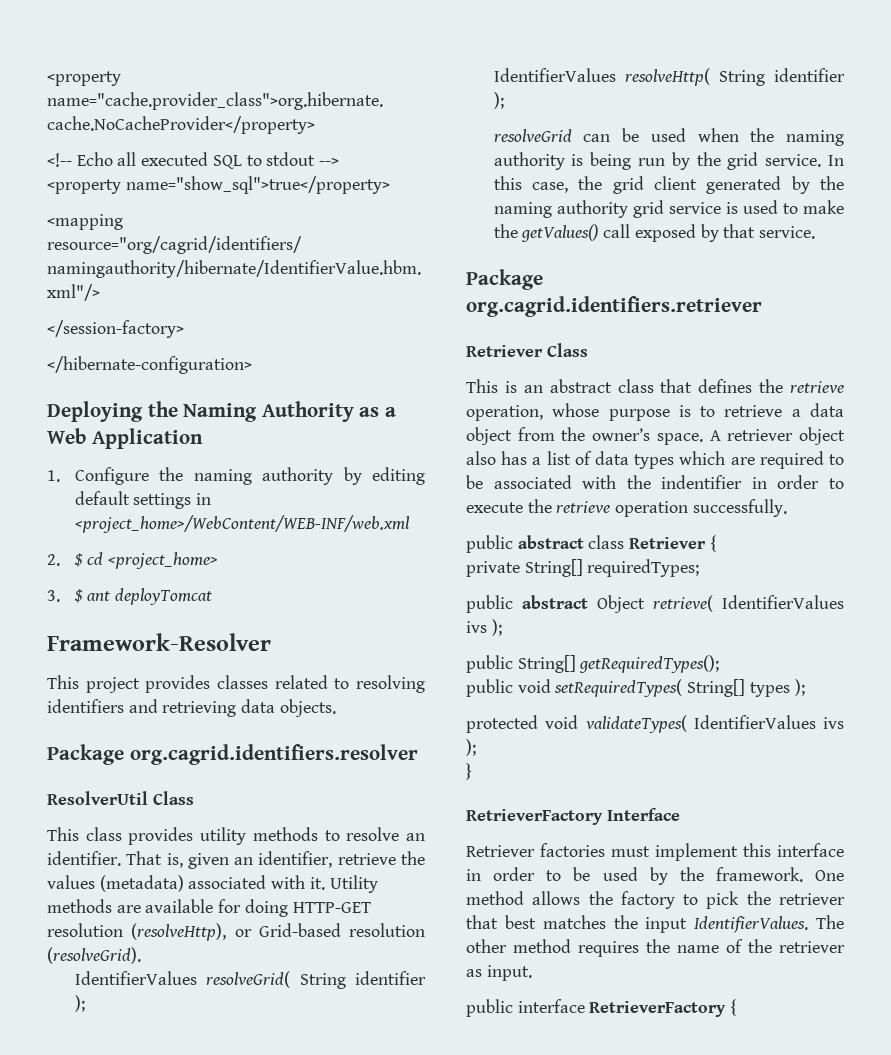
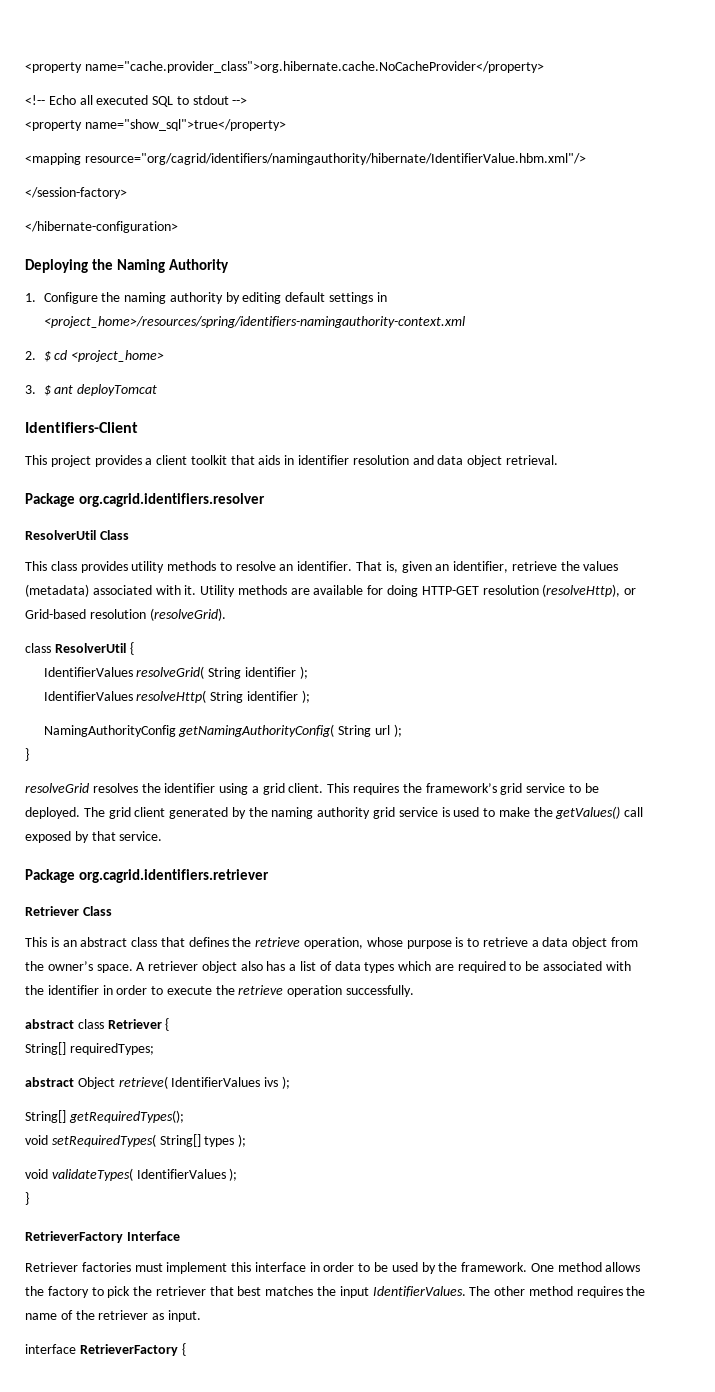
[359,407,396,417] [47,428,203,449] as a Web Application -> (229, 266) none
[74,515,410,533] <project_home>/WebContent/WEB-INF/web.xml -> [43,316,465,328] <project_home>/resources/spring/identifiers-namingauthority-context.xml
[47,633,271,651] Framework-Resolver -> [25,422,138,433] Identifiers-Client
[216,675,425,693] [47,699,336,717] classes related to resolving identifiers and retrieving data objects. -> [145,455,558,467] a client toolkit that aids in identifier resolution and data object retrieval.
(141, 955) none -> [25,642,134,655] // class ResolverUtil {
[493,128,844,146] [493,152,844,170] [493,176,603,193] resolveGrid can be used when the naming authority is being run by the grid service. In this case, the -> [43,724,402,737] [25,748,29,761] [25,783,599,795] [25,807,105,819] NamingAuthorityConfig getNamingAuthorityConfig( String url ); // } // resolveGrid resolves the identifier using a grid client. This requires the framework’s grid service to be deployed. The
[661,475,743,489] indentifier -> [47,985,99,995] identifier
[466,535,513,553] public -> (415, 991) none
[466,561,520,577] private -> (170, 1024) none
[466,595,513,613] public -> (154, 1049) none
[466,655,513,673] public -> (290, 1082) none
[466,679,513,697] public -> (184, 1116) none
[466,715,538,733] protected -> (247, 1140) none
[823,717,844,729] ivs -> (226, 1174) none
[466,999,513,1017] public -> (201, 1316) none

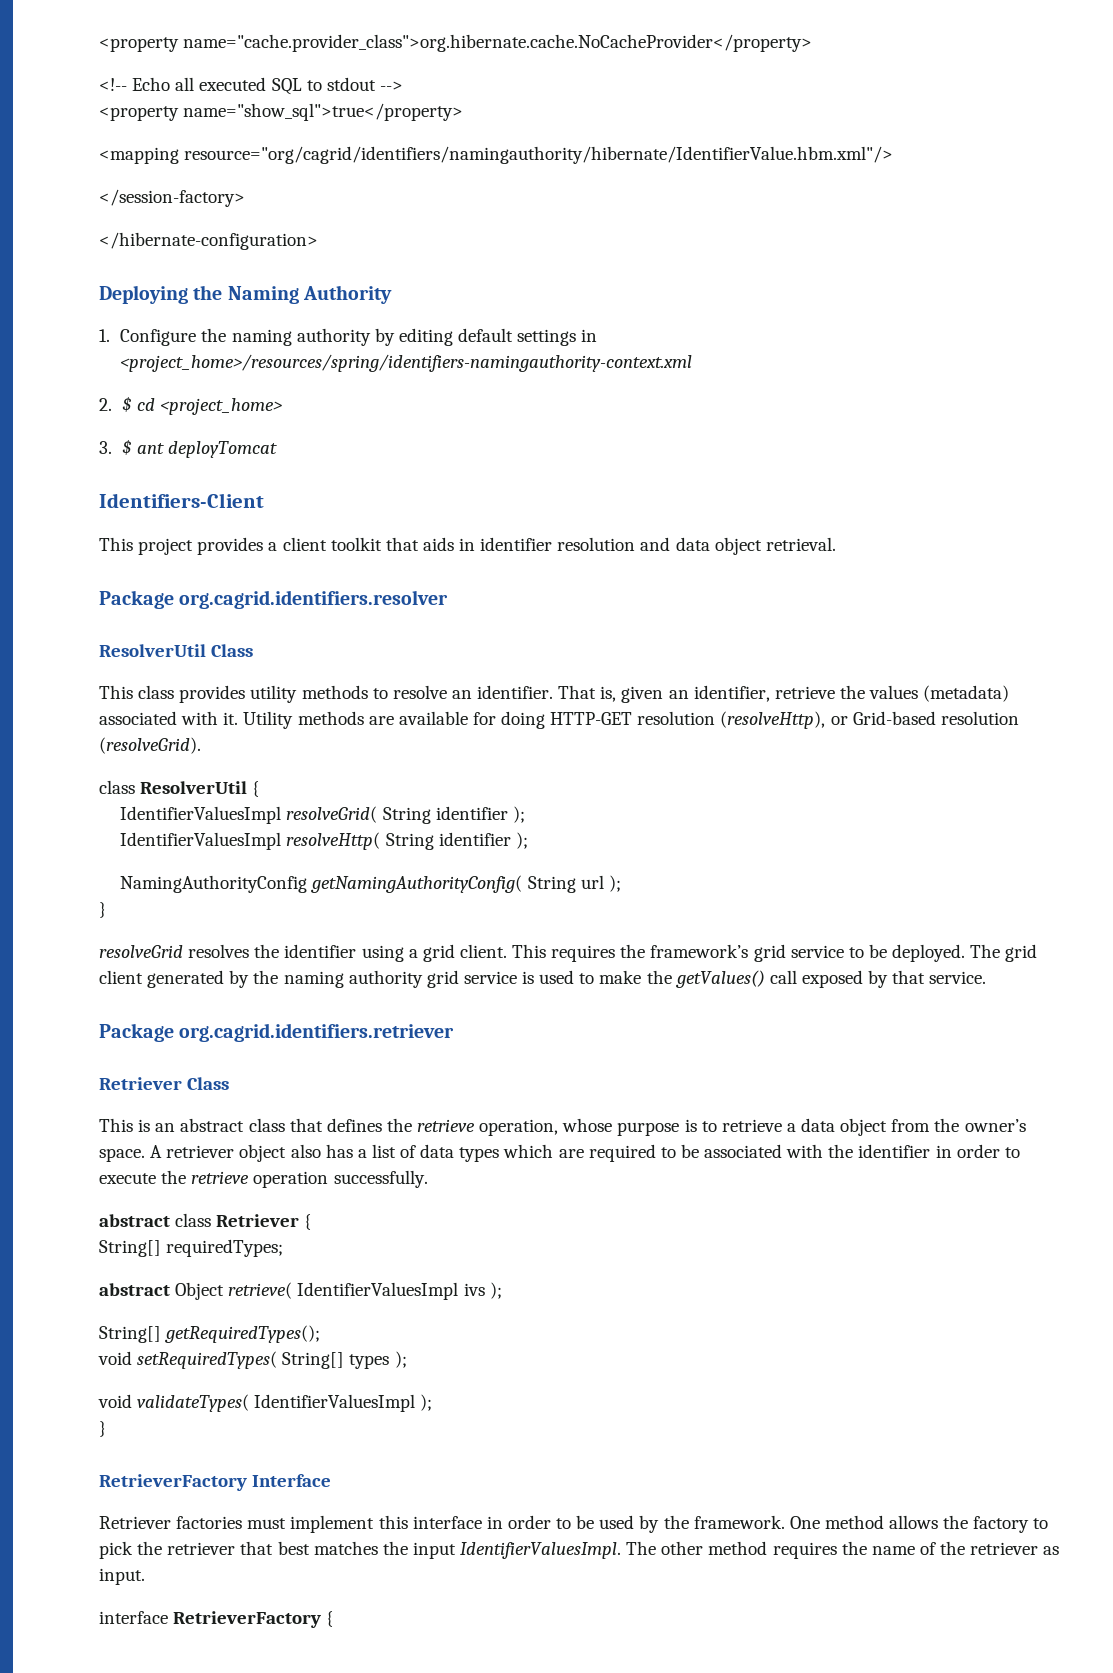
[43,667,133,677] IdentifierValues -> [120,806,282,824] IdentifierValuesImpl
[43,691,133,701] IdentifierValues -> [120,832,282,850] IdentifierValuesImpl
[171,1077,261,1087] IdentifierValues -> [297,1282,459,1300] IdentifierValuesImpl
[136,1169,226,1179] IdentifierValues -> [254,1394,416,1412] IdentifierValuesImpl
[372,1286,466,1297] IdentifierValues. -> [460,1542,622,1559] IdentifierValuesImpl.

